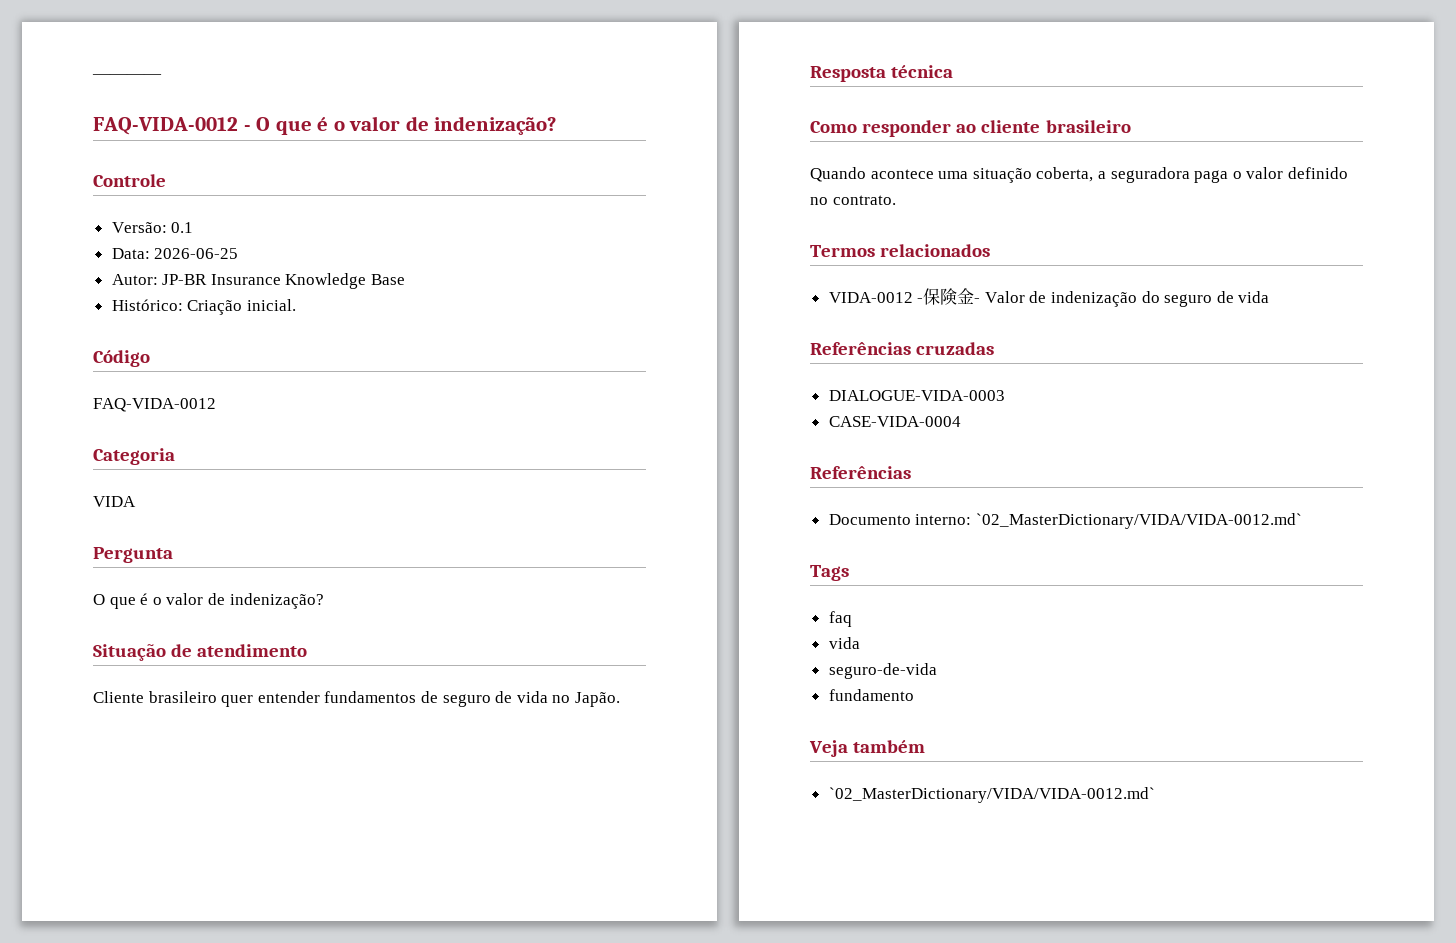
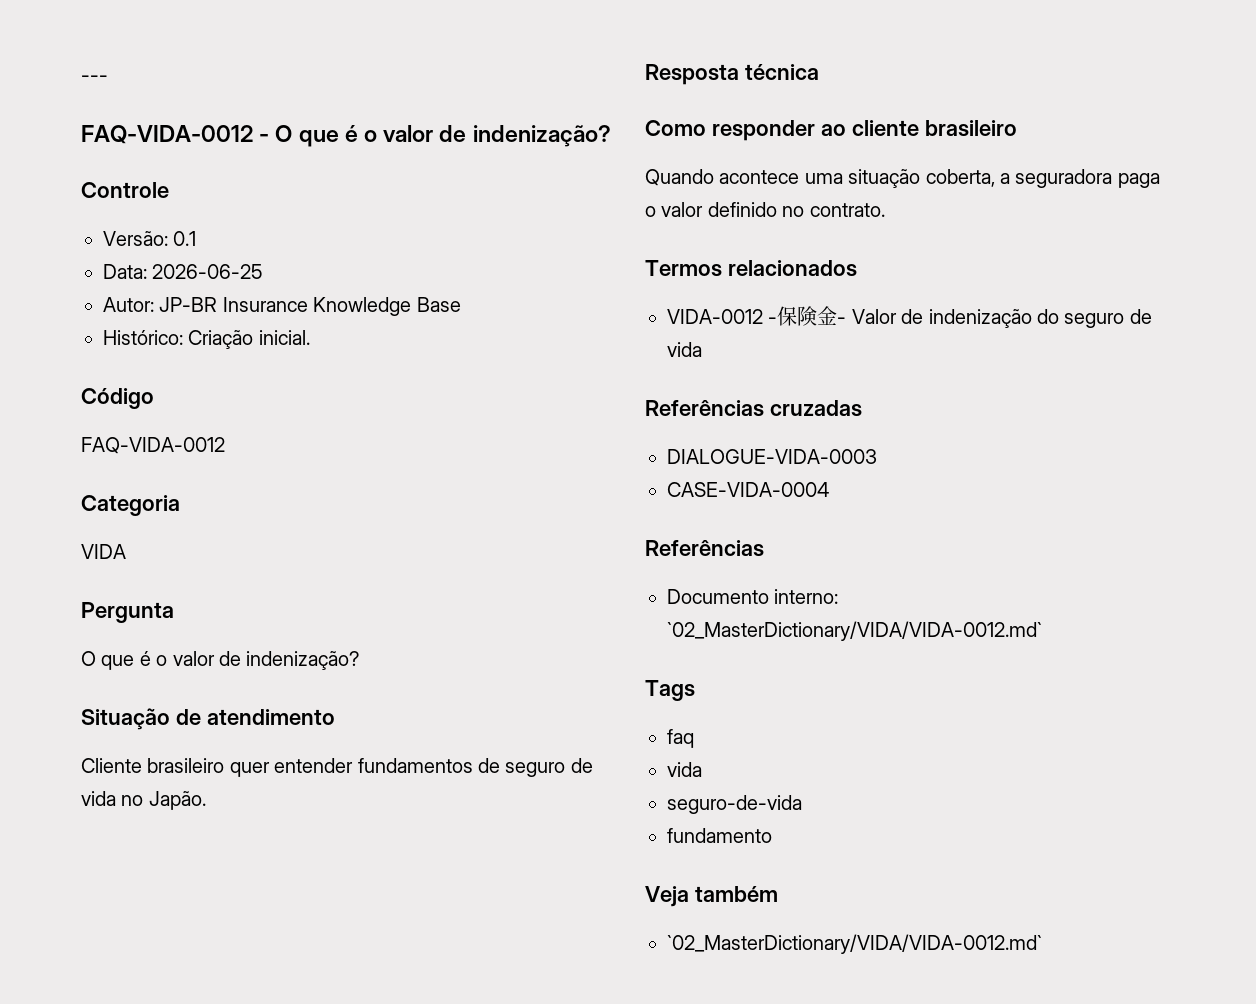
[92,74,162,78] ———— -> [81,75,108,82] ---

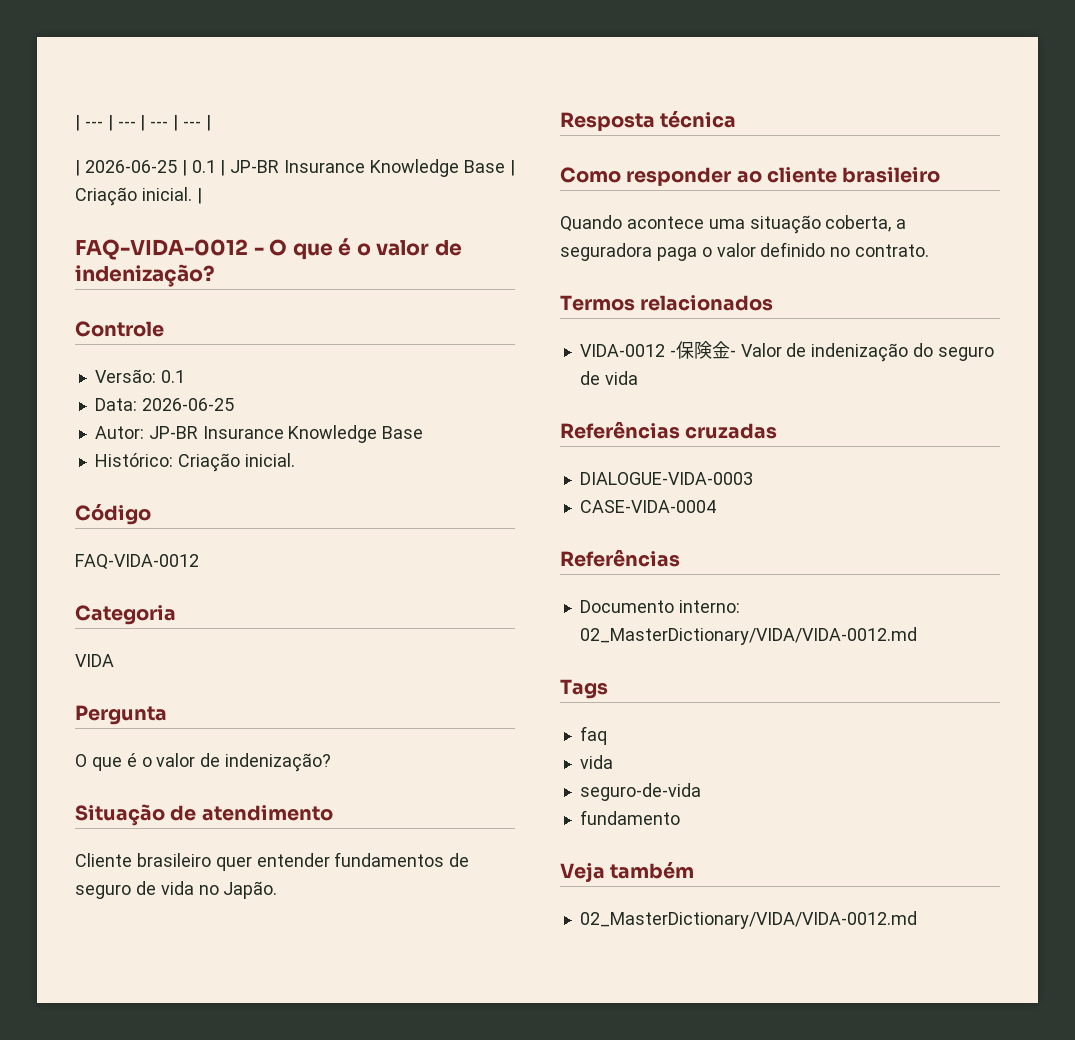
[81,75,108,82] --- -> [75,115,211,131] [75,159,515,177] [75,187,202,206] | --- | --- | --- | --- | // | 2026-06-25 | 0.1 | JP-BR Insurance Knowledge Base | Criação inicial. |
[667,621,1042,641] `02_MasterDictionary/VIDA/VIDA-0012.md` -> [579,627,917,645] 02_MasterDictionary/VIDA/VIDA-0012.md
[667,934,1042,954] `02_MasterDictionary/VIDA/VIDA-0012.md` -> [579,911,917,929] 02_MasterDictionary/VIDA/VIDA-0012.md

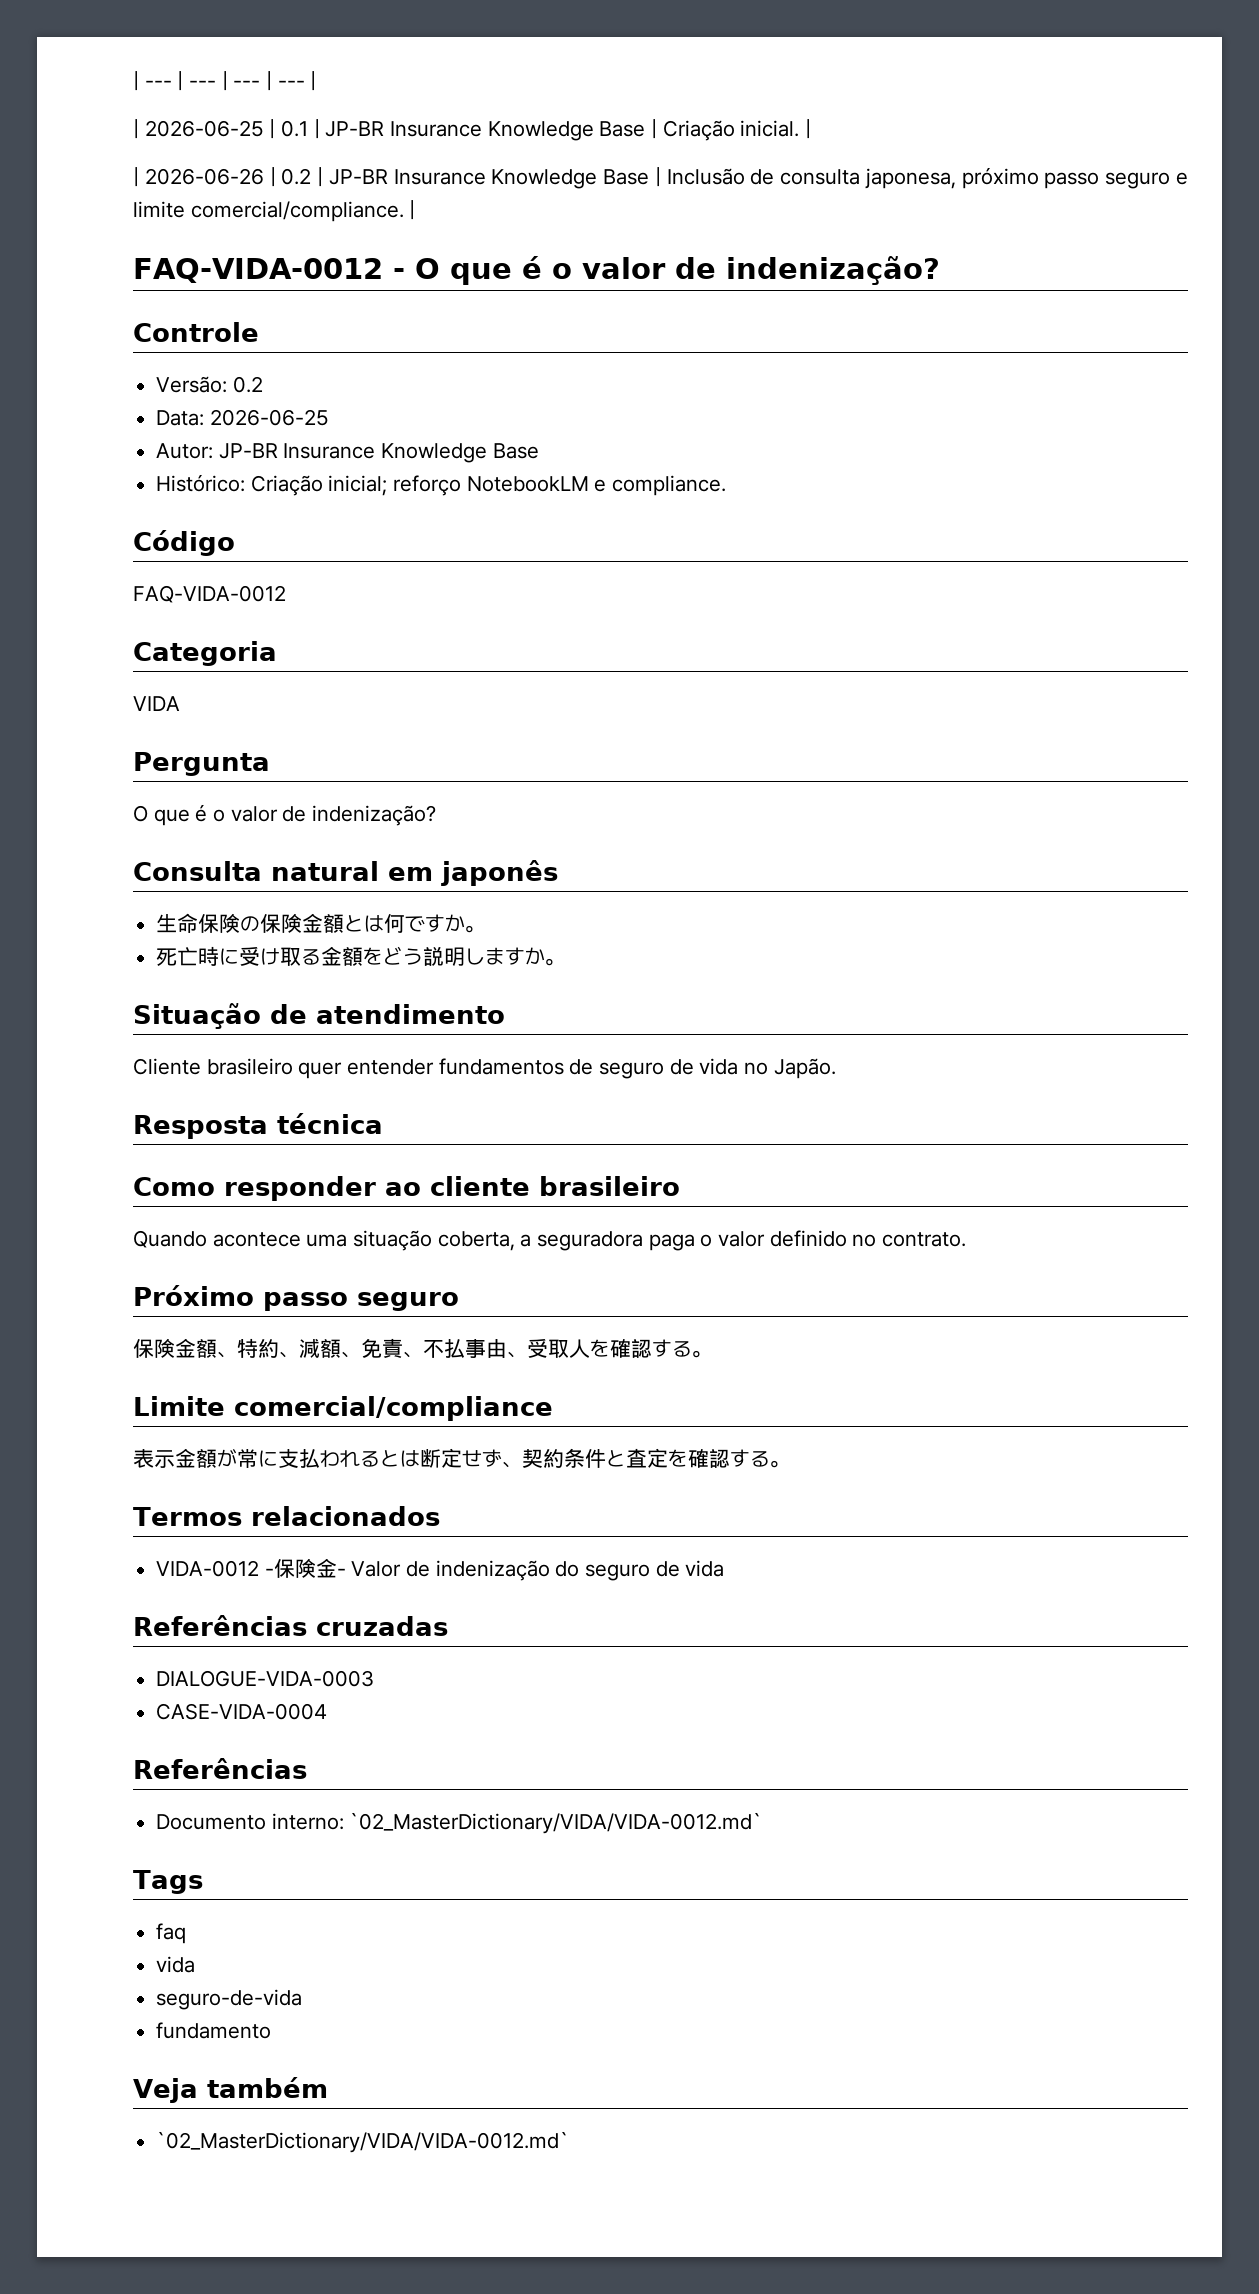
(202, 196) none -> [133,167,1188,189] [133,200,416,222] // | 2026-06-26 | 0.2 | JP-BR Insurance Knowledge Base | Inclusão de consulta japonesa, próximo passo seguro e limite comercial/compliance. |
[160,370,185,383] 0.1 -> [232,376,263,393] 0.2
[244,453,295,467] inicial. -> [328,475,727,496] inicial; reforço NotebookLM e compliance.
(332, 762) none -> [133,860,558,886] [156,913,486,933] [156,946,566,966] // Consulta natural em japonês // 生命保険の保険金額とは何ですか。 // 死亡時に受け取る金額をどう説明しますか。
(930, 250) none -> [133,1285,459,1311] [133,1338,712,1358] [133,1396,553,1421] [133,1448,790,1468] // Próximo passo seguro // 保険金額、特約、減額、免責、不払事由、受取人を確認する。 // Limite comercial/compliance // 表示金額が常に支払われるとは断定せず、契約条件と査定を確認する。
[579,627,917,645] 02_MasterDictionary/VIDA/VIDA-0012.md -> [349,1812,763,1834] `02_MasterDictionary/VIDA/VIDA-0012.md`
[579,911,917,929] 02_MasterDictionary/VIDA/VIDA-0012.md -> [156,2131,570,2153] `02_MasterDictionary/VIDA/VIDA-0012.md`

